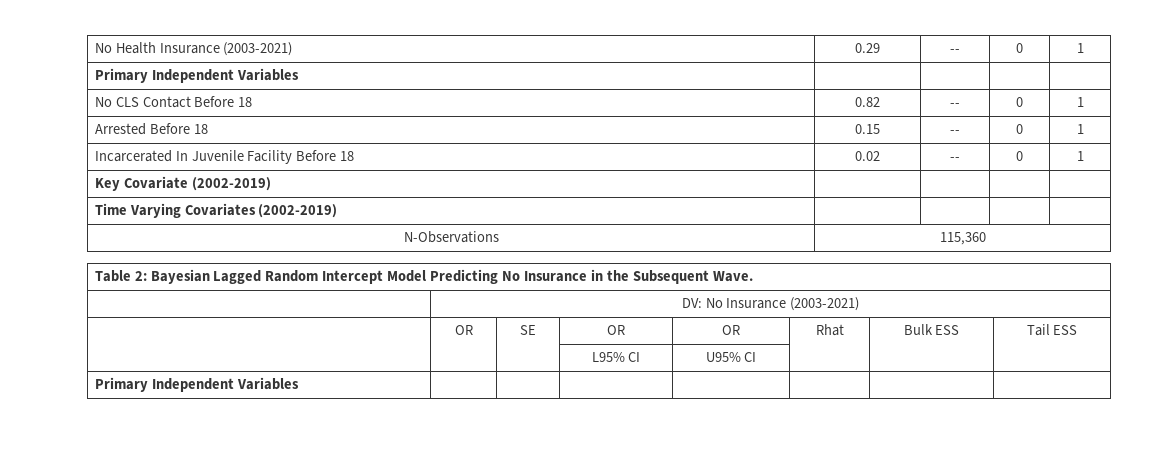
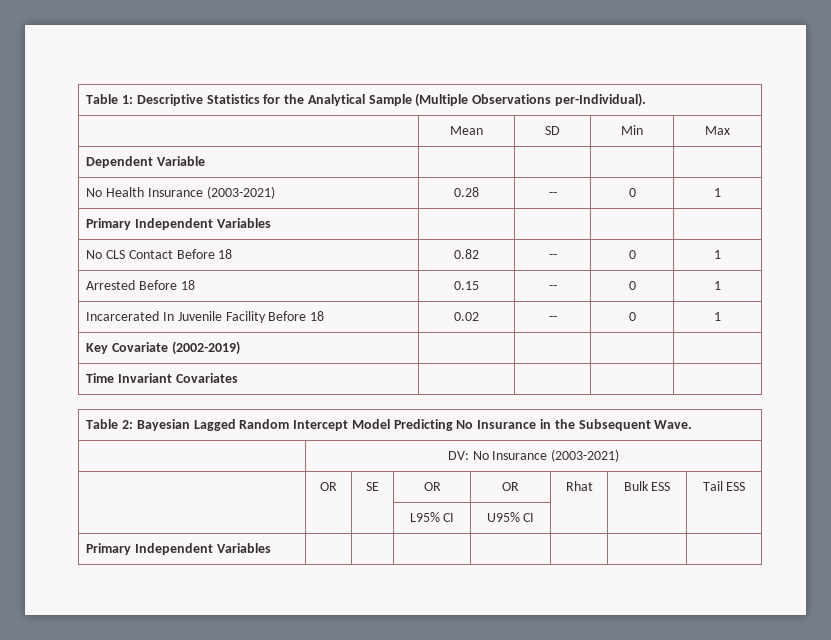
(94, 48) none -> [86,93,646,107] [450,126,483,135] [545,126,560,135] [621,125,643,135] [705,126,730,135] [86,156,205,168] Table 1: Descriptive Statistics for the Analytical Sample (Multiple Observations per-Individual). // | Mean | SD | Min | Max // Dependent Variable | | | | //
[855,43,880,53] 0.29 -> [454,187,479,197] 0.28
[129,203,181,218] Varying -> [117,373,172,383] Invariant
[258,204,338,218] [403,231,499,243] [939,232,986,245] (2002-2019) | | | | // N-Observations | 115,360 -> (238, 378) | | | |

